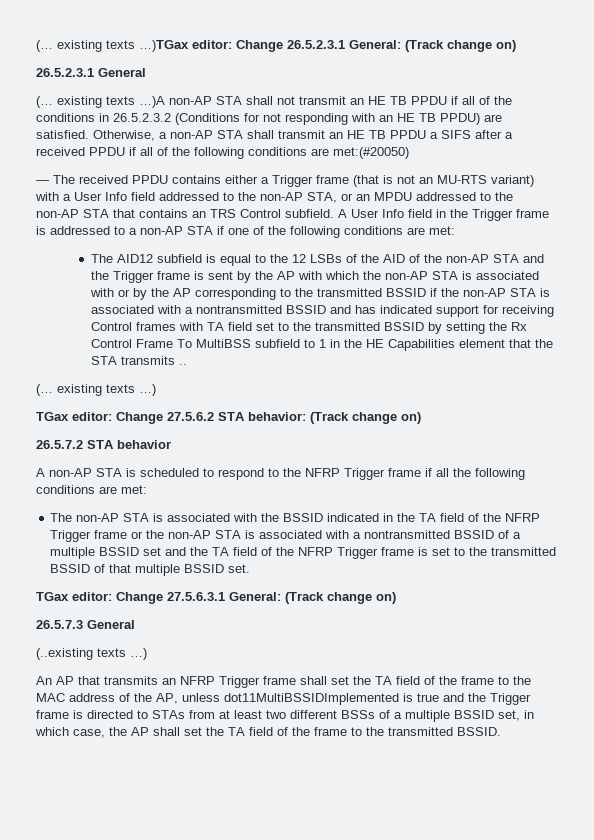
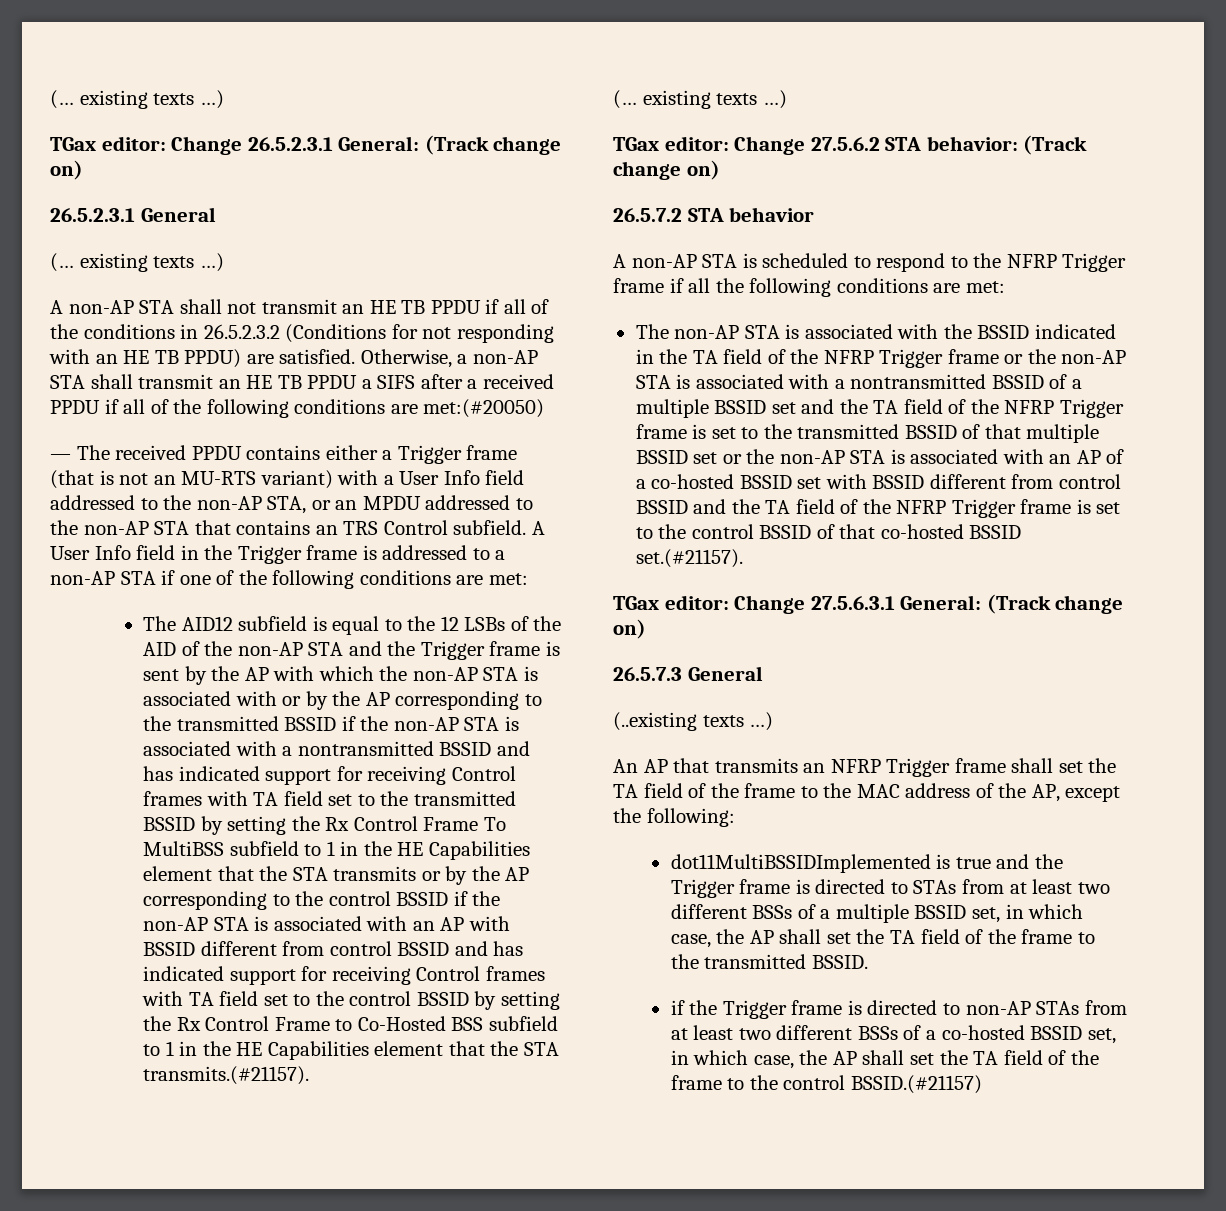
[36,40,189,52] (… existing texts …)TGax -> [50,90,224,109] [50,137,96,151] (… existing texts …) // TGax
[139,96,165,108] …)A -> [199,253,224,272] [50,300,63,314] …) // A
[179,364,188,365] .. -> [421,866,530,885] [143,891,501,910] [143,916,510,931] [143,941,524,956] [143,966,545,985] [142,991,560,1010] [143,1016,558,1031] [143,1041,559,1060] [143,1066,310,1085] or by the AP corresponding to the control BSSID if the non-AP STA is associated with an AP with BSSID different from control BSSID and has indicated support for receiving Control frames with TA field set to the control BSSID by setting the Rx Control Frame to Co-Hosted BSS subfield to 1 in the HE Capabilities element that the STA transmits.(#21157).
[228,564,251,573] set. -> [693,449,1125,464] [635,474,1121,489] [635,499,1121,518] [635,524,1022,539] [635,549,743,568] set or the non-AP STA is associated with an AP of a co-hosted BSSID set with BSSID different from control BSSID and the TA field of the NFRP Trigger frame is set to the control BSSID of that co-hosted BSSID set.(#21157).
[182,693,220,702] unless -> [1065,786,1121,802] [613,808,735,827] except the following: //
(501, 731) none -> [670,1000,1127,1019] [670,1025,1116,1044] [670,1050,1099,1069] [670,1075,982,1094] // if the Trigger frame is directed to non-AP STAs from at least two different BSSs of a co-hosted BSSID set, in which case, the AP shall set the TA field of the frame to the control BSSID.(#21157)

